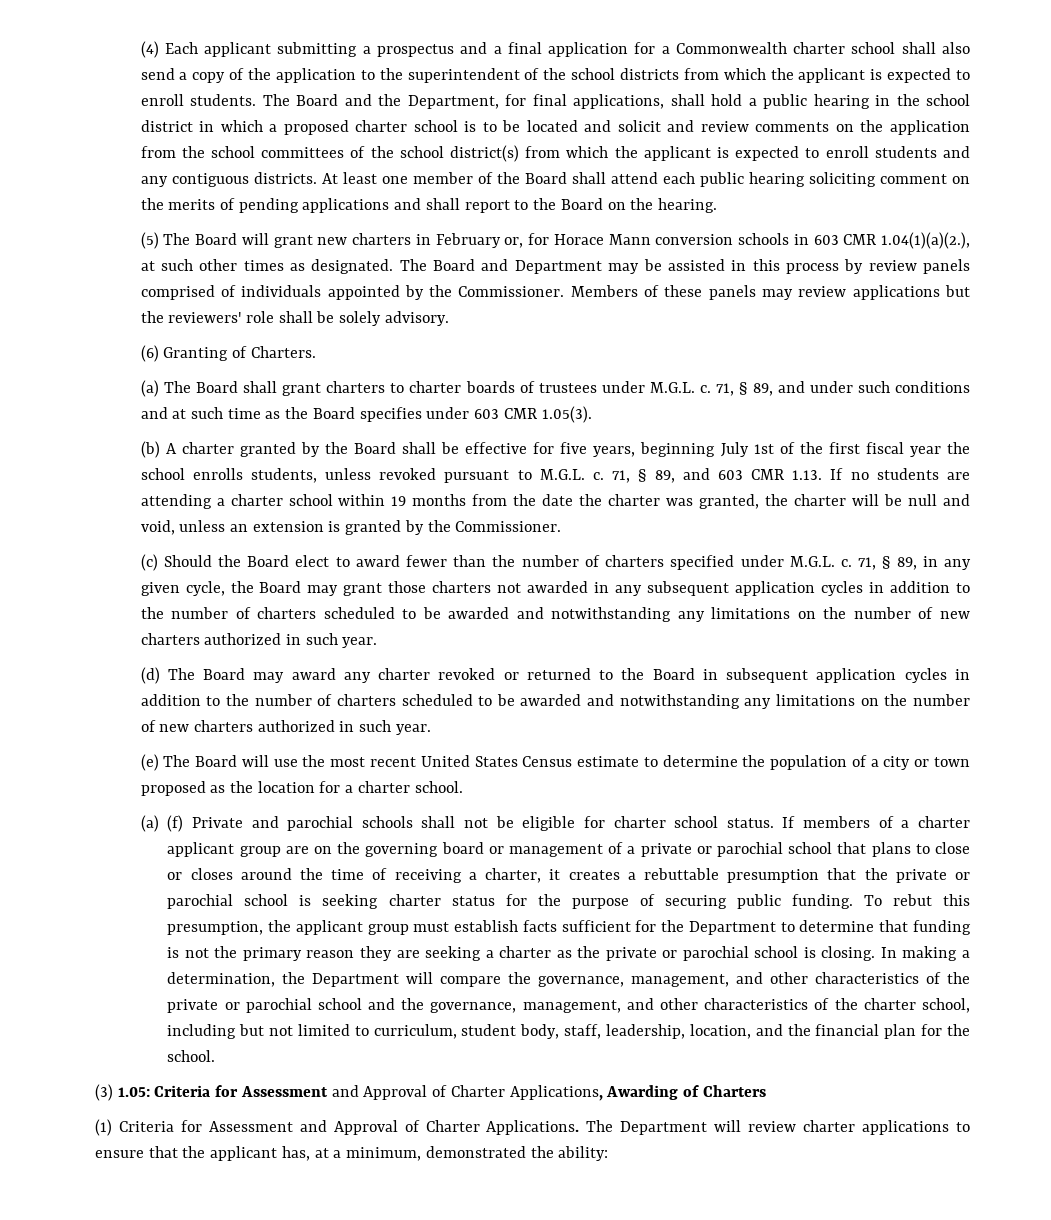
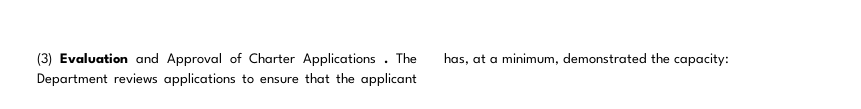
[140,41,970,58] [140,68,970,83] [140,94,970,109] [140,120,971,135] [140,145,971,162] [140,172,970,187] [140,198,718,213] [140,232,971,249] [140,259,970,274] [140,285,971,300] [140,311,449,326] [140,345,316,362] [140,380,970,397] [140,406,592,423] [140,441,970,458] [140,468,970,483] [140,494,971,509] [140,520,562,535] [140,554,972,571] [140,581,970,596] [140,607,970,622] [140,633,378,648] [140,667,970,684] [140,694,970,709] [140,720,431,735] [140,754,970,771] [140,781,463,796] [140,815,970,832] [167,842,971,857] [167,868,970,883] [167,894,971,909] [167,920,972,935] [167,946,970,961] [167,972,971,987] [167,998,971,1013] [167,1024,970,1039] [167,1050,216,1062] [95,1084,766,1101] [95,1119,856,1136] (4) Each applicant submitting a prospectus and a final application for a Commonwealth charter school shall also send a copy of the application to the superintendent of the school districts from which the applicant is expected to enroll students. The Board and the Department, for final applications, shall hold a public hearing in the school district in which a proposed charter school is to be located and solicit and review comments on the application from the school committees of the school district(s) from which the applicant is expected to enroll students and any contiguous districts. At least one member of the Board shall attend each public hearing soliciting comment on the merits of pending applications and shall report to the Board on the hearing. // (5) The Board will grant new charters in February or, for Horace Mann conversion schools in 603 CMR 1.04(1)(a)(2.), at such other times as designated. The Board and Department may be assisted in this process by review panels comprised of individuals appointed by the Commissioner. Members of these panels may review applications but the reviewers' role shall be solely advisory. // (6) Granting of Charters. // (a) The Board shall grant charters to charter boards of trustees under M.G.L. c. 71, § 89, and under such conditions and at such time as the Board specifies under 603 CMR 1.05(3). // (b) A charter granted by the Board shall be effective for five years, beginning July 1st of the first fiscal year the school enrolls students, unless revoked pursuant to M.G.L. c. 71, § 89, and 603 CMR 1.13. If no students are attending a charter school within 19 months from the date the charter was granted, the charter will be null and void, unless an extension is granted by the Commissioner. // (c) Should the Board elect to award fewer than the number of charters specified under M.G.L. c. 71, § 89, in any given cycle, the Board may grant those charters not awarded in any subsequent application cycles in addition to the number of charters scheduled to be awarded and notwithstanding any limitations on the number of new charters authorized in such year. // (d) The Board may award any charter revoked or returned to the Board in subsequent application cycles in addition to the number of charters scheduled to be awarded and notwithstanding any limitations on the number of new charters authorized in such year. // (e) The Board will use the most recent United States Census estimate to determine the population of a city or town proposed as the location for a charter school. // (a) (f) Private and parochial schools shall not be eligible for charter school status. If members of a charter applicant group are on the governing board or management of a private or parochial school that plans to close or closes around the time of receiving a charter, it creates a rebuttable presumption that the private or parochial school is seeking charter status for the purpose of securing public funding. To rebut this presumption, the applicant group must establish facts sufficient for the Department to determine that funding is not the primary reason they are seeking a charter as the private or parochial school is closing. In making a determination, the Department will compare the governance, management, and other characteristics of the private or parochial school and the governance, management, and other characteristics of the charter school, including but not limited to curriculum, student body, staff, leadership, location, and the financial plan for the school. // (3) 1.05: Criteria for Assessment and Approval of Charter Applications, Awarding of Charters // (1) Criteria for Assessment and Approval of Charter Applications. The Department will review charter -> [37,52,417,67] [37,73,158,87] (3) Evaluation and Approval of Charter Applications . The Department reviews
[558,1146,609,1161] ability: -> [674,53,729,67] capacity:

